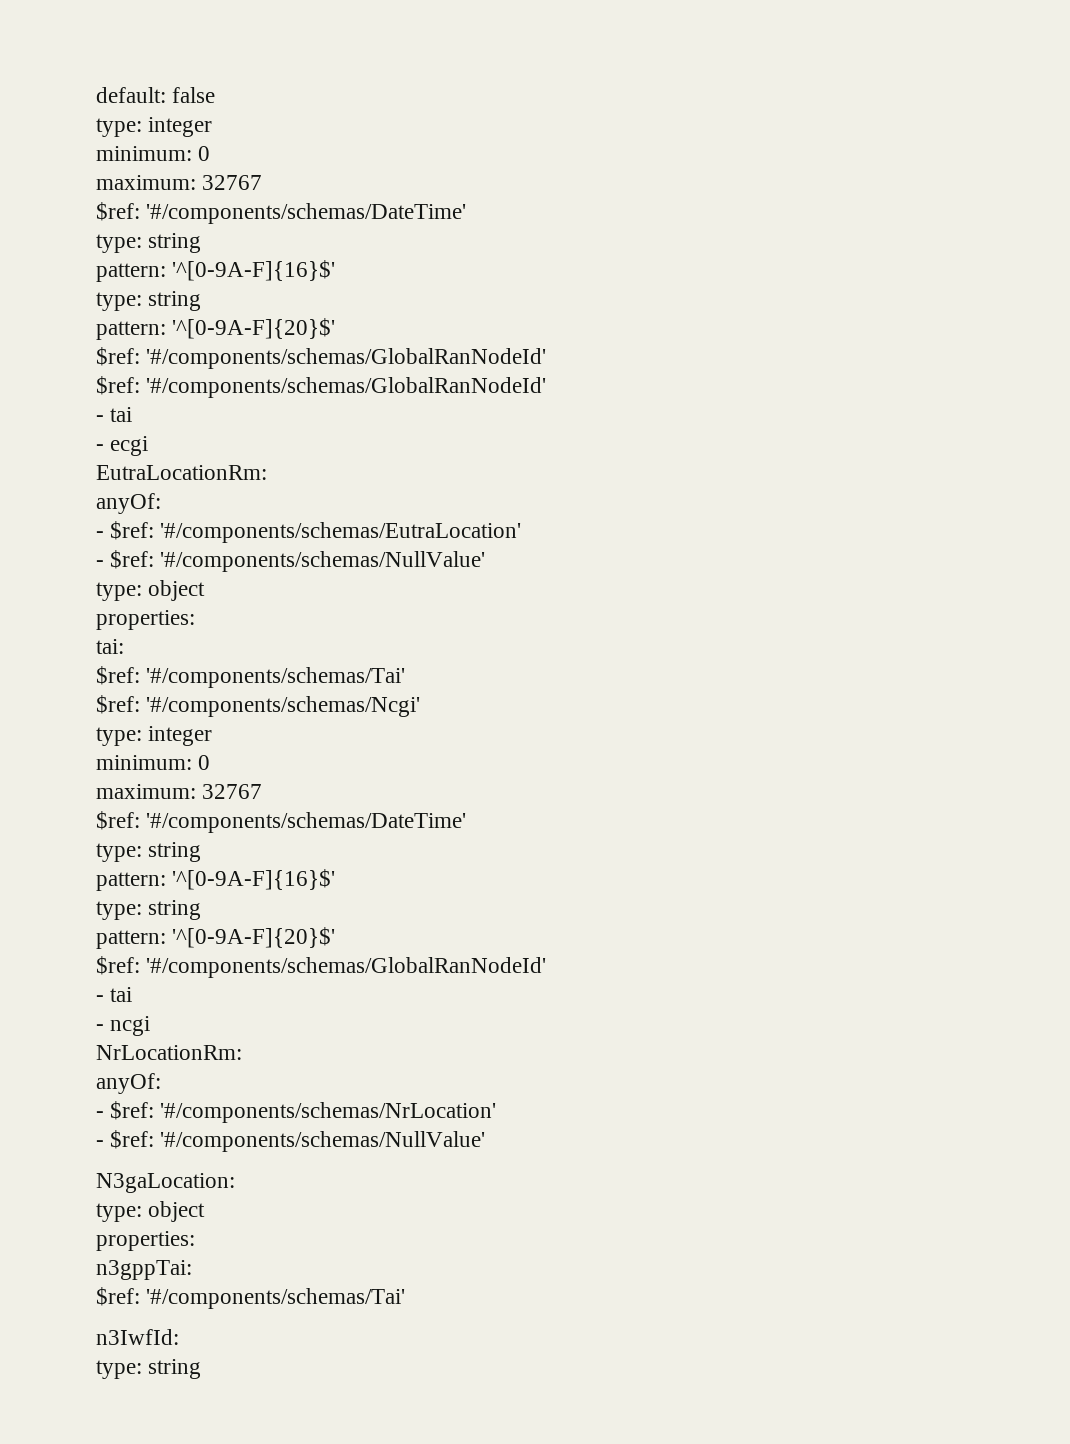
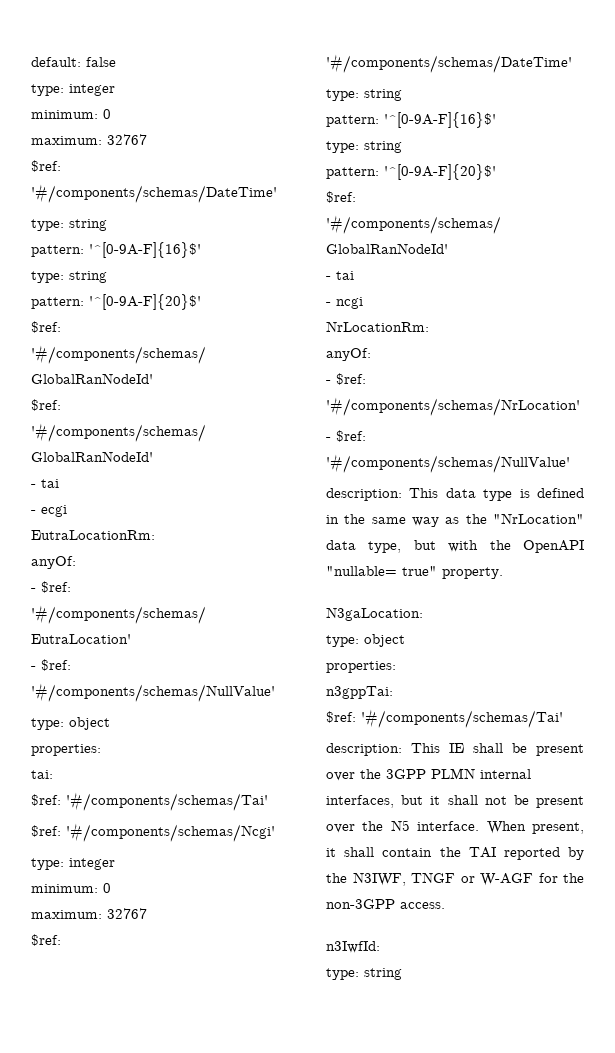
(486, 1141) none -> [326,488,584,501] [326,513,584,527] [326,540,584,553] [326,566,503,579] // description: This data type is defined in the same way as the "NrLocation" data type, but with the OpenAPI "nullable= true" property.
(406, 1298) none -> [326,743,584,756] [326,768,531,781] [326,795,584,808] [326,820,584,834] [326,847,584,860] [326,872,584,886] [326,899,445,909] // description: This IE shall be present over the 3GPP PLMN internal interfaces, but it shall not be present over the N5 interface. When present, it shall contain the TAI reported by the N3IWF, TNGF or W-AGF for the non-3GPP access.

